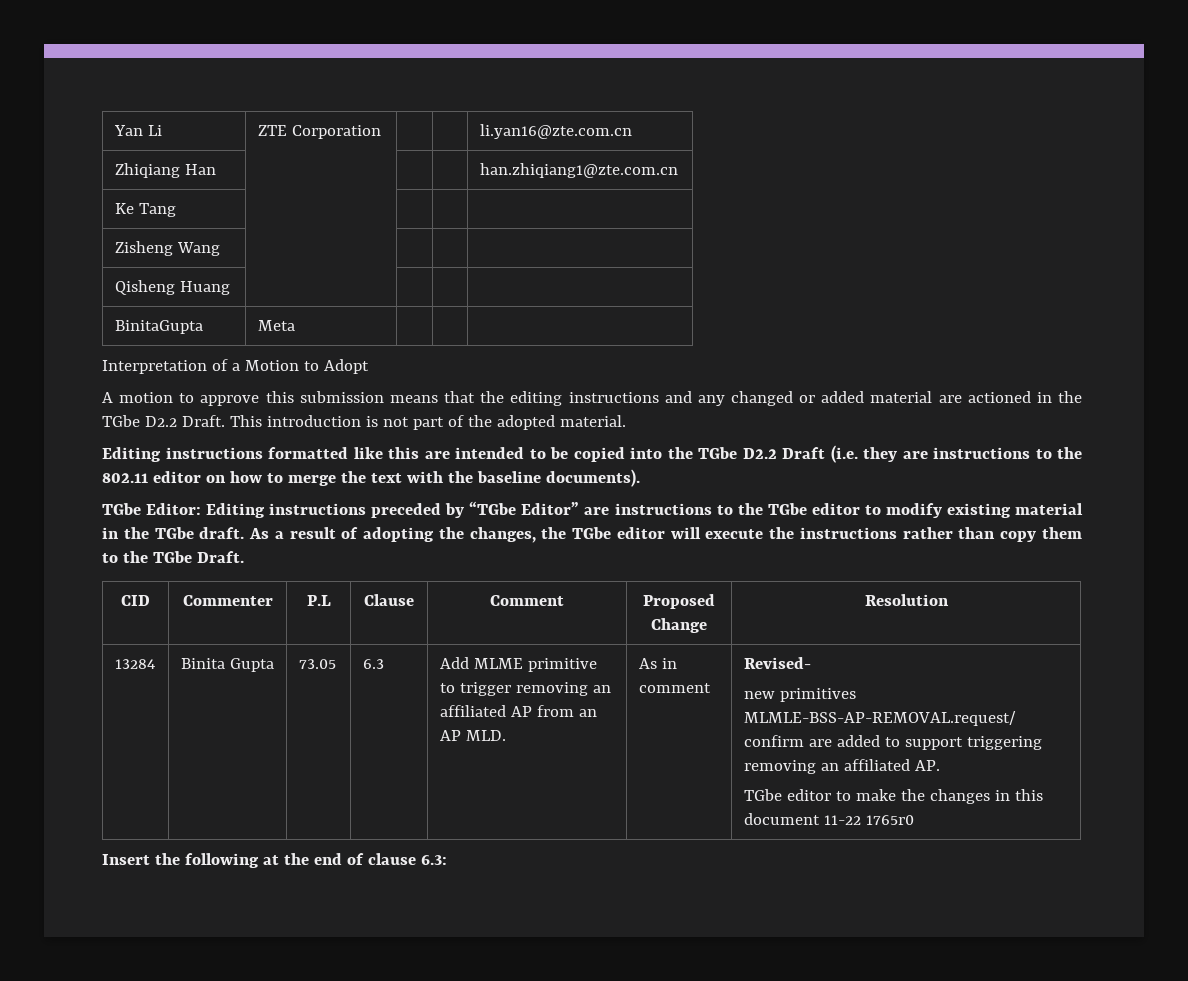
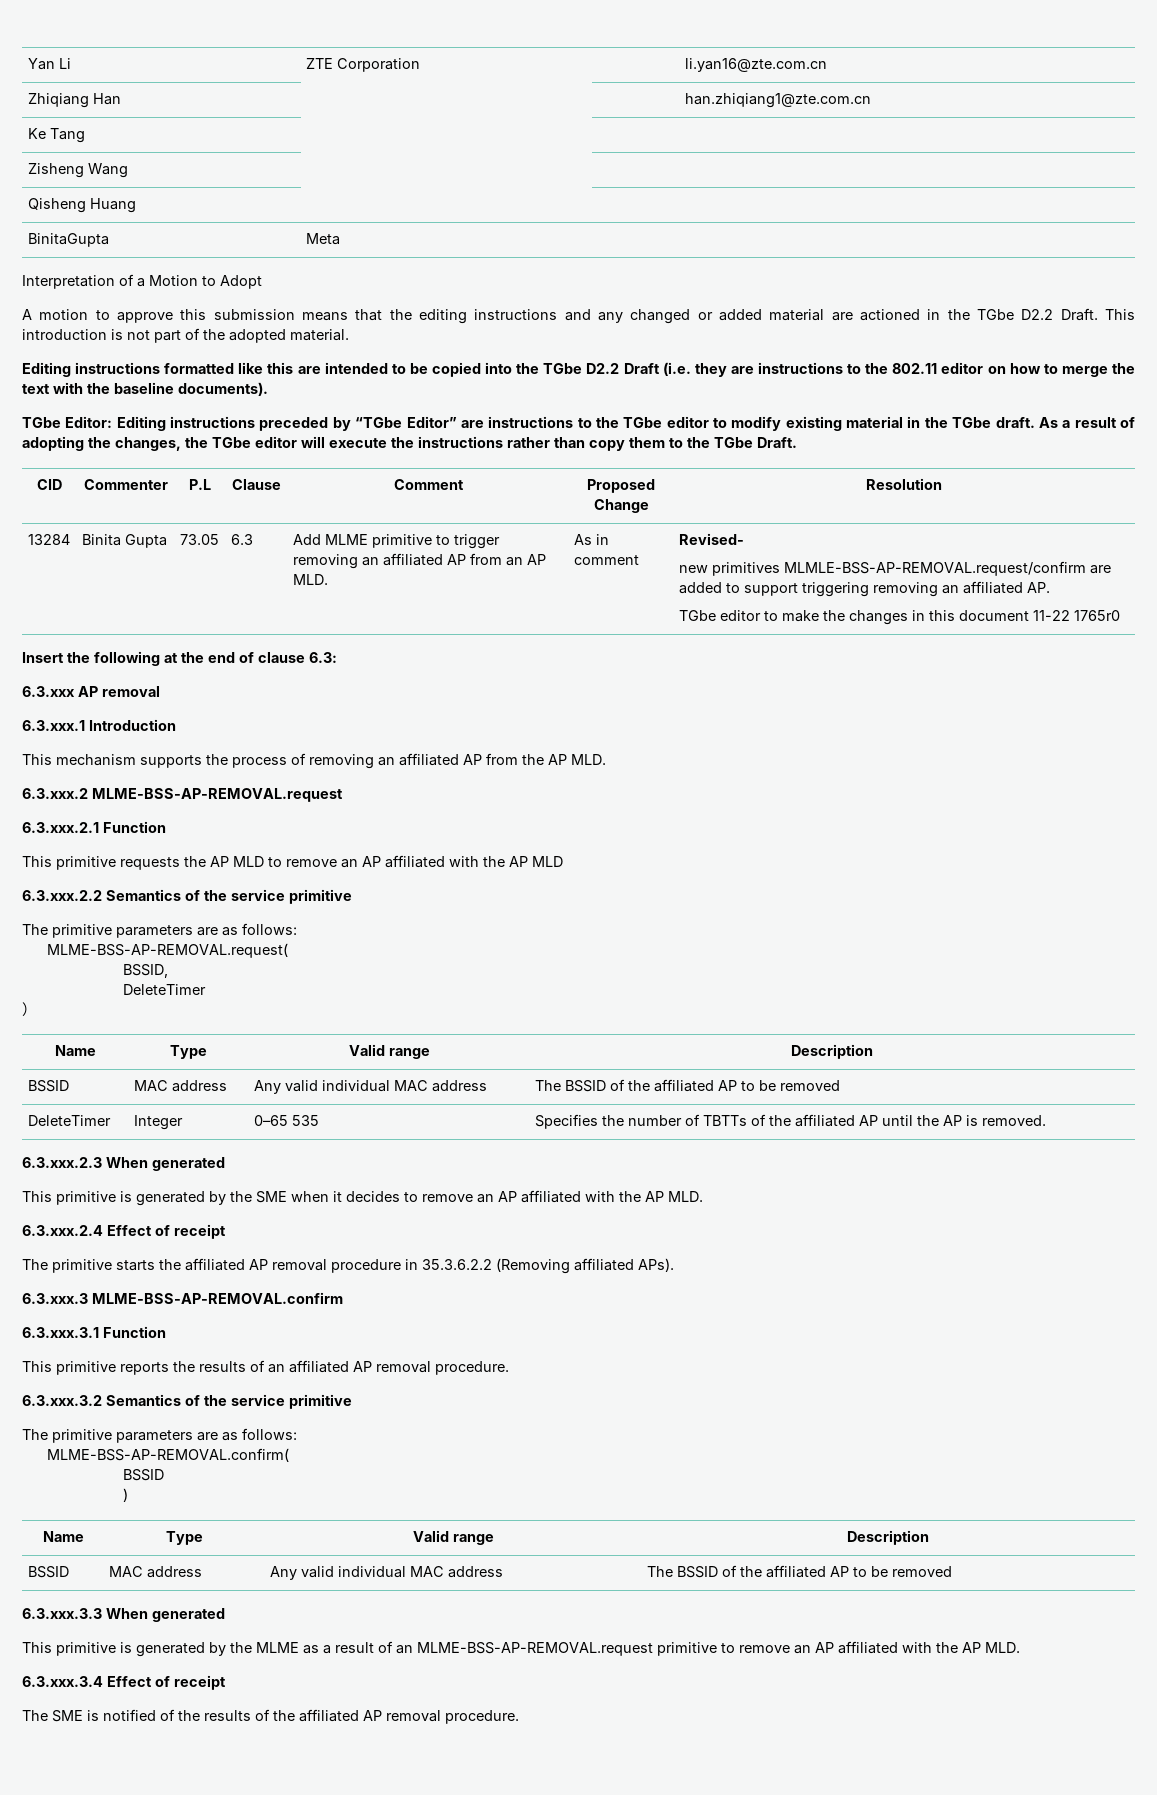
(447, 860) none -> [22,686,160,697] [22,719,176,731] [22,753,606,769] [22,788,343,802] [22,821,166,833] [22,855,563,870] [22,889,352,904] [22,923,297,938] [47,943,289,958] [123,964,169,978] [123,984,207,995] [22,1002,37,1016] [55,1045,96,1056] [170,1045,207,1059] [348,1044,430,1059] [791,1044,873,1059] [27,1080,69,1092] [133,1080,227,1092] [253,1080,487,1094] [534,1079,840,1092] [27,1115,111,1126] [133,1115,183,1130] [253,1115,319,1126] [534,1114,1046,1129] [22,1157,225,1171] [22,1190,703,1206] [22,1224,226,1239] [22,1258,674,1274] [22,1292,343,1304] [22,1326,166,1338] [22,1360,509,1375] [22,1394,352,1409] [22,1428,297,1443] [47,1448,290,1462] [123,1469,165,1481] [123,1488,129,1502] [42,1531,84,1542] [165,1531,203,1545] [412,1530,494,1545] [847,1530,929,1545] [27,1566,69,1578] [108,1566,202,1578] [269,1566,503,1580] [646,1565,952,1578] [22,1608,225,1622] [22,1641,1020,1657] [22,1675,226,1690] [22,1709,519,1724] // 6.3.xxx AP removal // 6.3.xxx.1 Introduction // This mechanism supports the process of removing an affiliated AP from the AP MLD. // 6.3.xxx.2 MLME-BSS-AP-REMOVAL.request // 6.3.xxx.2.1 Function // This primitive requests the AP MLD to remove an AP affiliated with the AP MLD // 6.3.xxx.2.2 Semantics of the service primitive // The primitive parameters are as follows: // MLME-BSS-AP-REMOVAL.request( // BSSID, // DeleteTimer // ） // Name | Type | Valid range | Description // BSSID | MAC address | Any valid individual MAC address | The BSSID of the affiliated AP to be removed // DeleteTimer | Integer | 0–65 535 | Specifies the number of TBTTs of the affiliated AP until the AP is removed. // 6.3.xxx.2.3 When generated // This primitive is generated by the SME when it decides to remove an AP affiliated with the AP MLD. // 6.3.xxx.2.4 Effect of receipt // The primitive starts the affiliated AP removal procedure in 35.3.6.2.2 (Removing affiliated APs). // 6.3.xxx.3 MLME-BSS-AP-REMOVAL.confirm // 6.3.xxx.3.1 Function // This primitive reports the results of an affiliated AP removal procedure. // 6.3.xxx.3.2 Semantics of the service primitive // The primitive parameters are as follows: // MLME-BSS-AP-REMOVAL.confirm( // BSSID // ) // Name | Type | Valid range | Description // BSSID | MAC address | Any valid individual MAC address | The BSSID of the affiliated AP to be removed // 6.3.xxx.3.3 When generated // This primitive is generated by the MLME as a result of an MLME-BSS-AP-REMOVAL.request primitive to remove an AP affiliated with the AP MLD. // 6.3.xxx.3.4 Effect of receipt // The SME is notified of the results of the affiliated AP removal procedure.

